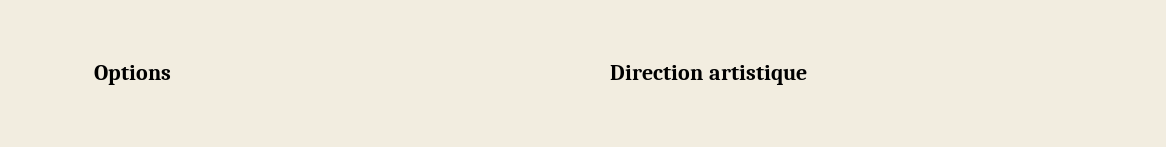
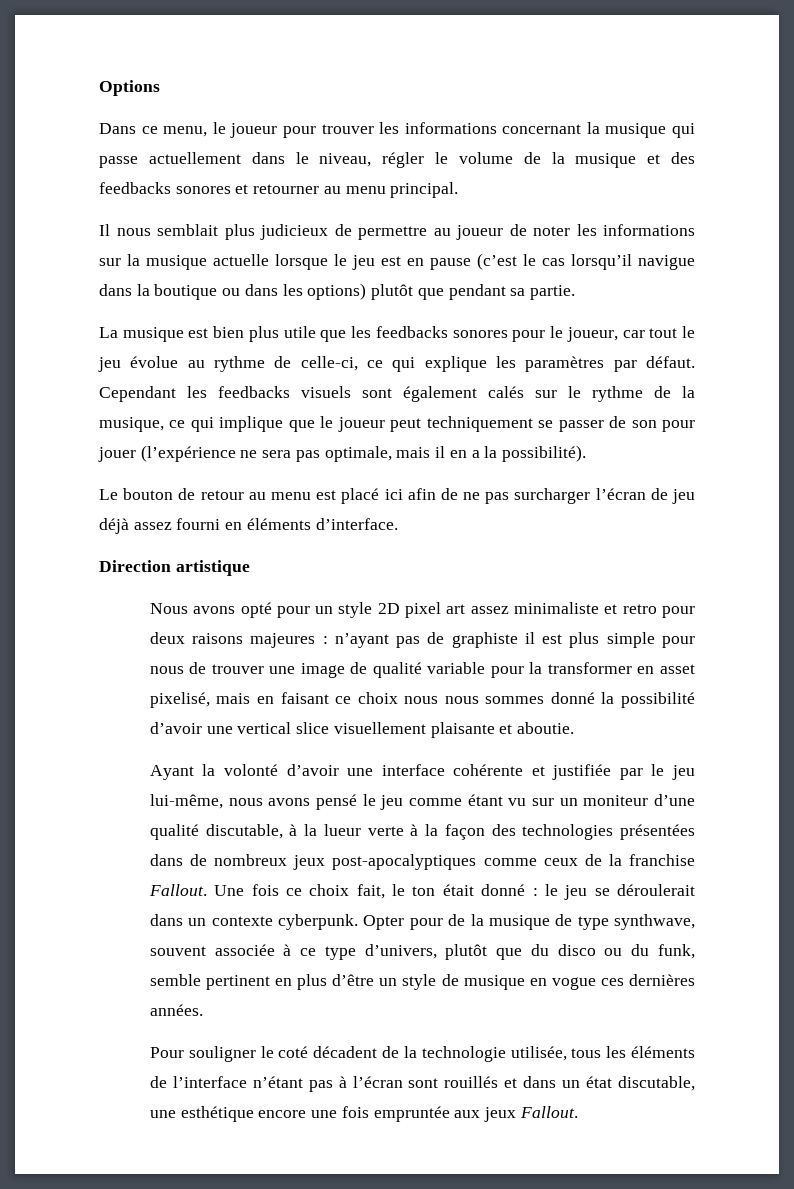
[610,65,807,85] Direction artistique -> [99,122,695,138] [99,152,695,168] [99,182,459,198] [99,224,695,240] [99,253,695,270] [99,283,575,300] [99,326,696,342] [98,356,695,372] [99,386,695,402] [99,416,695,432] [98,445,586,462] [99,488,695,504] [99,518,398,534] [99,560,250,576] [149,602,696,618] [149,632,695,648] [149,662,695,678] [149,692,695,708] [149,722,574,738] [149,764,695,780] [149,794,696,810] [149,824,696,840] [149,854,695,870] [148,884,695,900] [149,914,695,930] [149,944,695,960] [149,974,695,990] [149,1004,203,1016] [149,1046,695,1062] [149,1076,695,1092] [149,1106,578,1122] Dans ce menu, le joueur pour trouver les informations concernant la musique qui passe actuellement dans le niveau, régler le volume de la musique et des feedbacks sonores et retourner au menu principal. // Il nous semblait plus judicieux de permettre au joueur de noter les informations sur la musique actuelle lorsque le jeu est en pause (c’est le cas lorsqu’il navigue dans la boutique ou dans les options) plutôt que pendant sa partie. // La musique est bien plus utile que les feedbacks sonores pour le joueur, car tout le jeu évolue au rythme de celle-ci, ce qui explique les paramètres par défaut. Cependant les feedbacks visuels sont également calés sur le rythme de la musique, ce qui implique que le joueur peut techniquement se passer de son pour jouer (l’expérience ne sera pas optimale, mais il en a la possibilité). // Le bouton de retour au menu est placé ici afin de ne pas surcharger l’écran de jeu déjà assez fourni en éléments d’interface. // Direction artistique // Nous avons opté pour un style 2D pixel art assez minimaliste et retro pour deux raisons majeures : n’ayant pas de graphiste il est plus simple pour nous de trouver une image de qualité variable pour la transformer en asset pixelisé, mais en faisant ce choix nous nous sommes donné la possibilité d’avoir une vertical slice visuellement plaisante et aboutie. // Ayant la volonté d’avoir une interface cohérente et justifiée par le jeu lui-même, nous avons pensé le jeu comme étant vu sur un moniteur d’une qualité discutable, à la lueur verte à la façon des technologies présentées dans de nombreux jeux post-apocalyptiques comme ceux de la franchise Fallout. Une fois ce choix fait, le ton était donné : le jeu se déroulerait dans un contexte cyberpunk. Opter pour de la musique de type synthwave, souvent associée à ce type d’univers, plutôt que du disco ou du funk, semble pertinent en plus d’être un style de musique en vogue ces dernières années. // Pour souligner le coté décadent de la technologie utilisée, tous les éléments de l’interface n’étant pas à l’écran sont rouillés et dans un état discutable, une esthétique encore une fois empruntée aux jeux Fallout.

